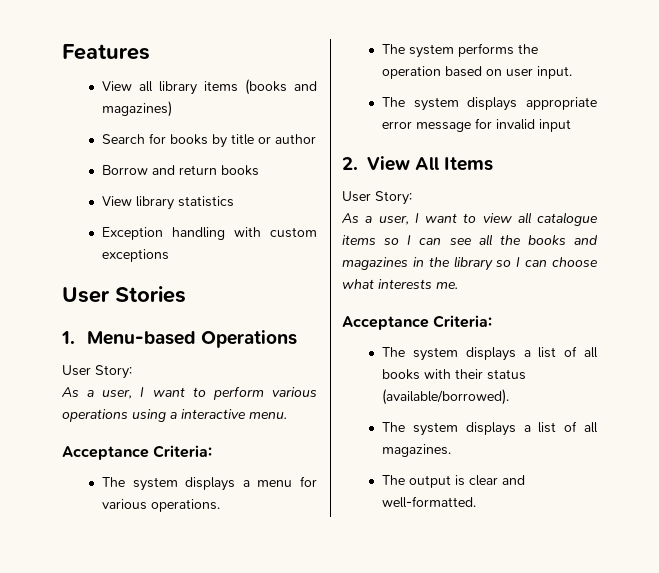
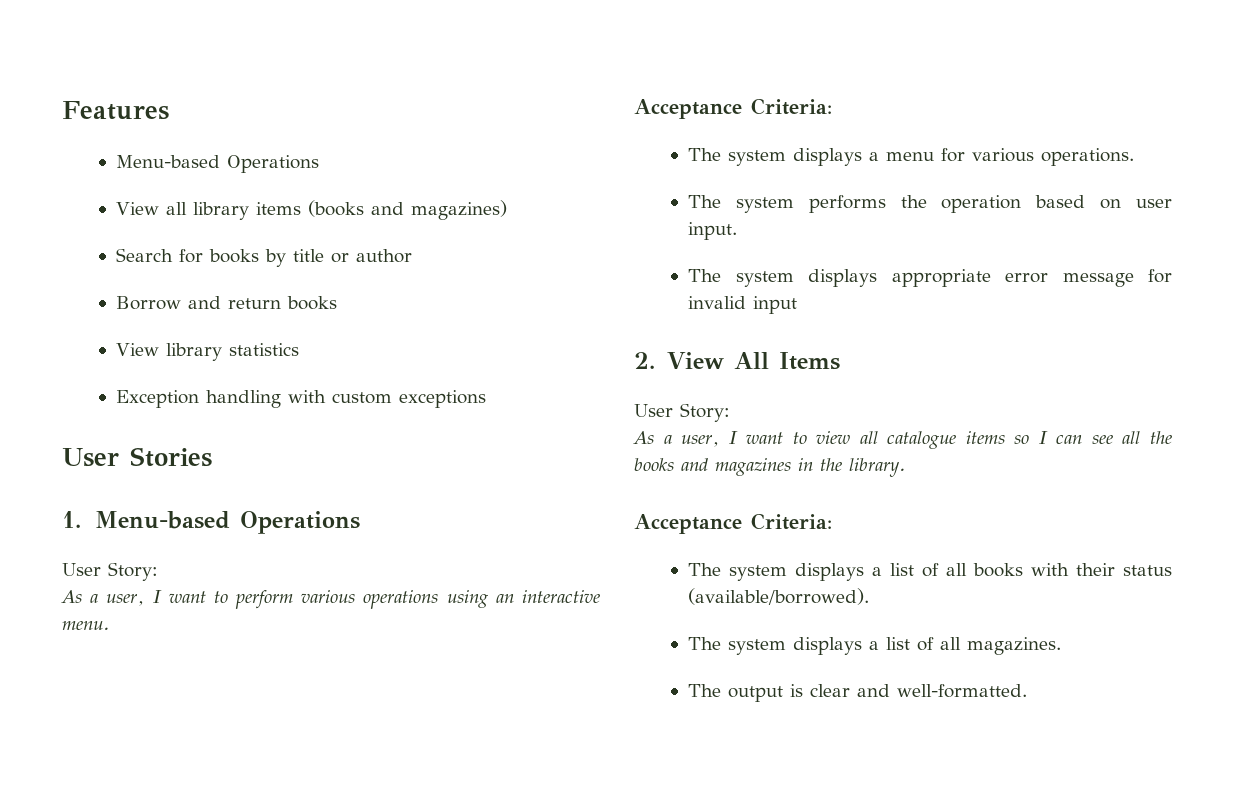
(150, 52) none -> [116,155,320,173] // Menu-based Operations
[170,412,177,419] a -> [495,594,514,603] an
[453,256,598,271] [342,279,458,289] library so I can choose what interests me. -> [849,458,906,477] library.

